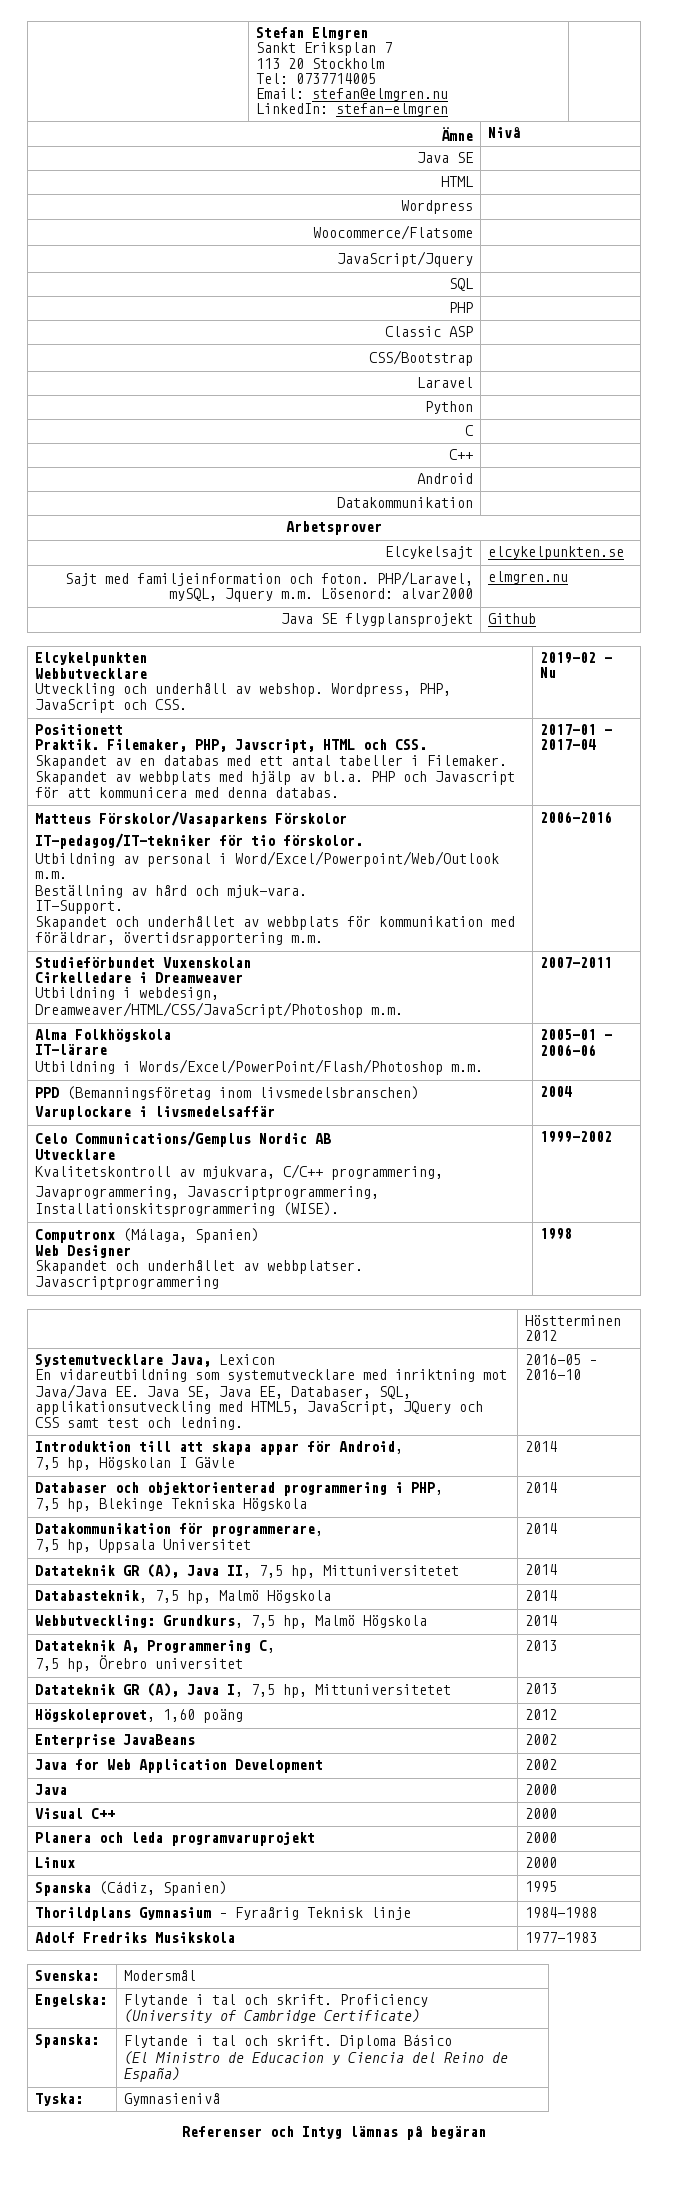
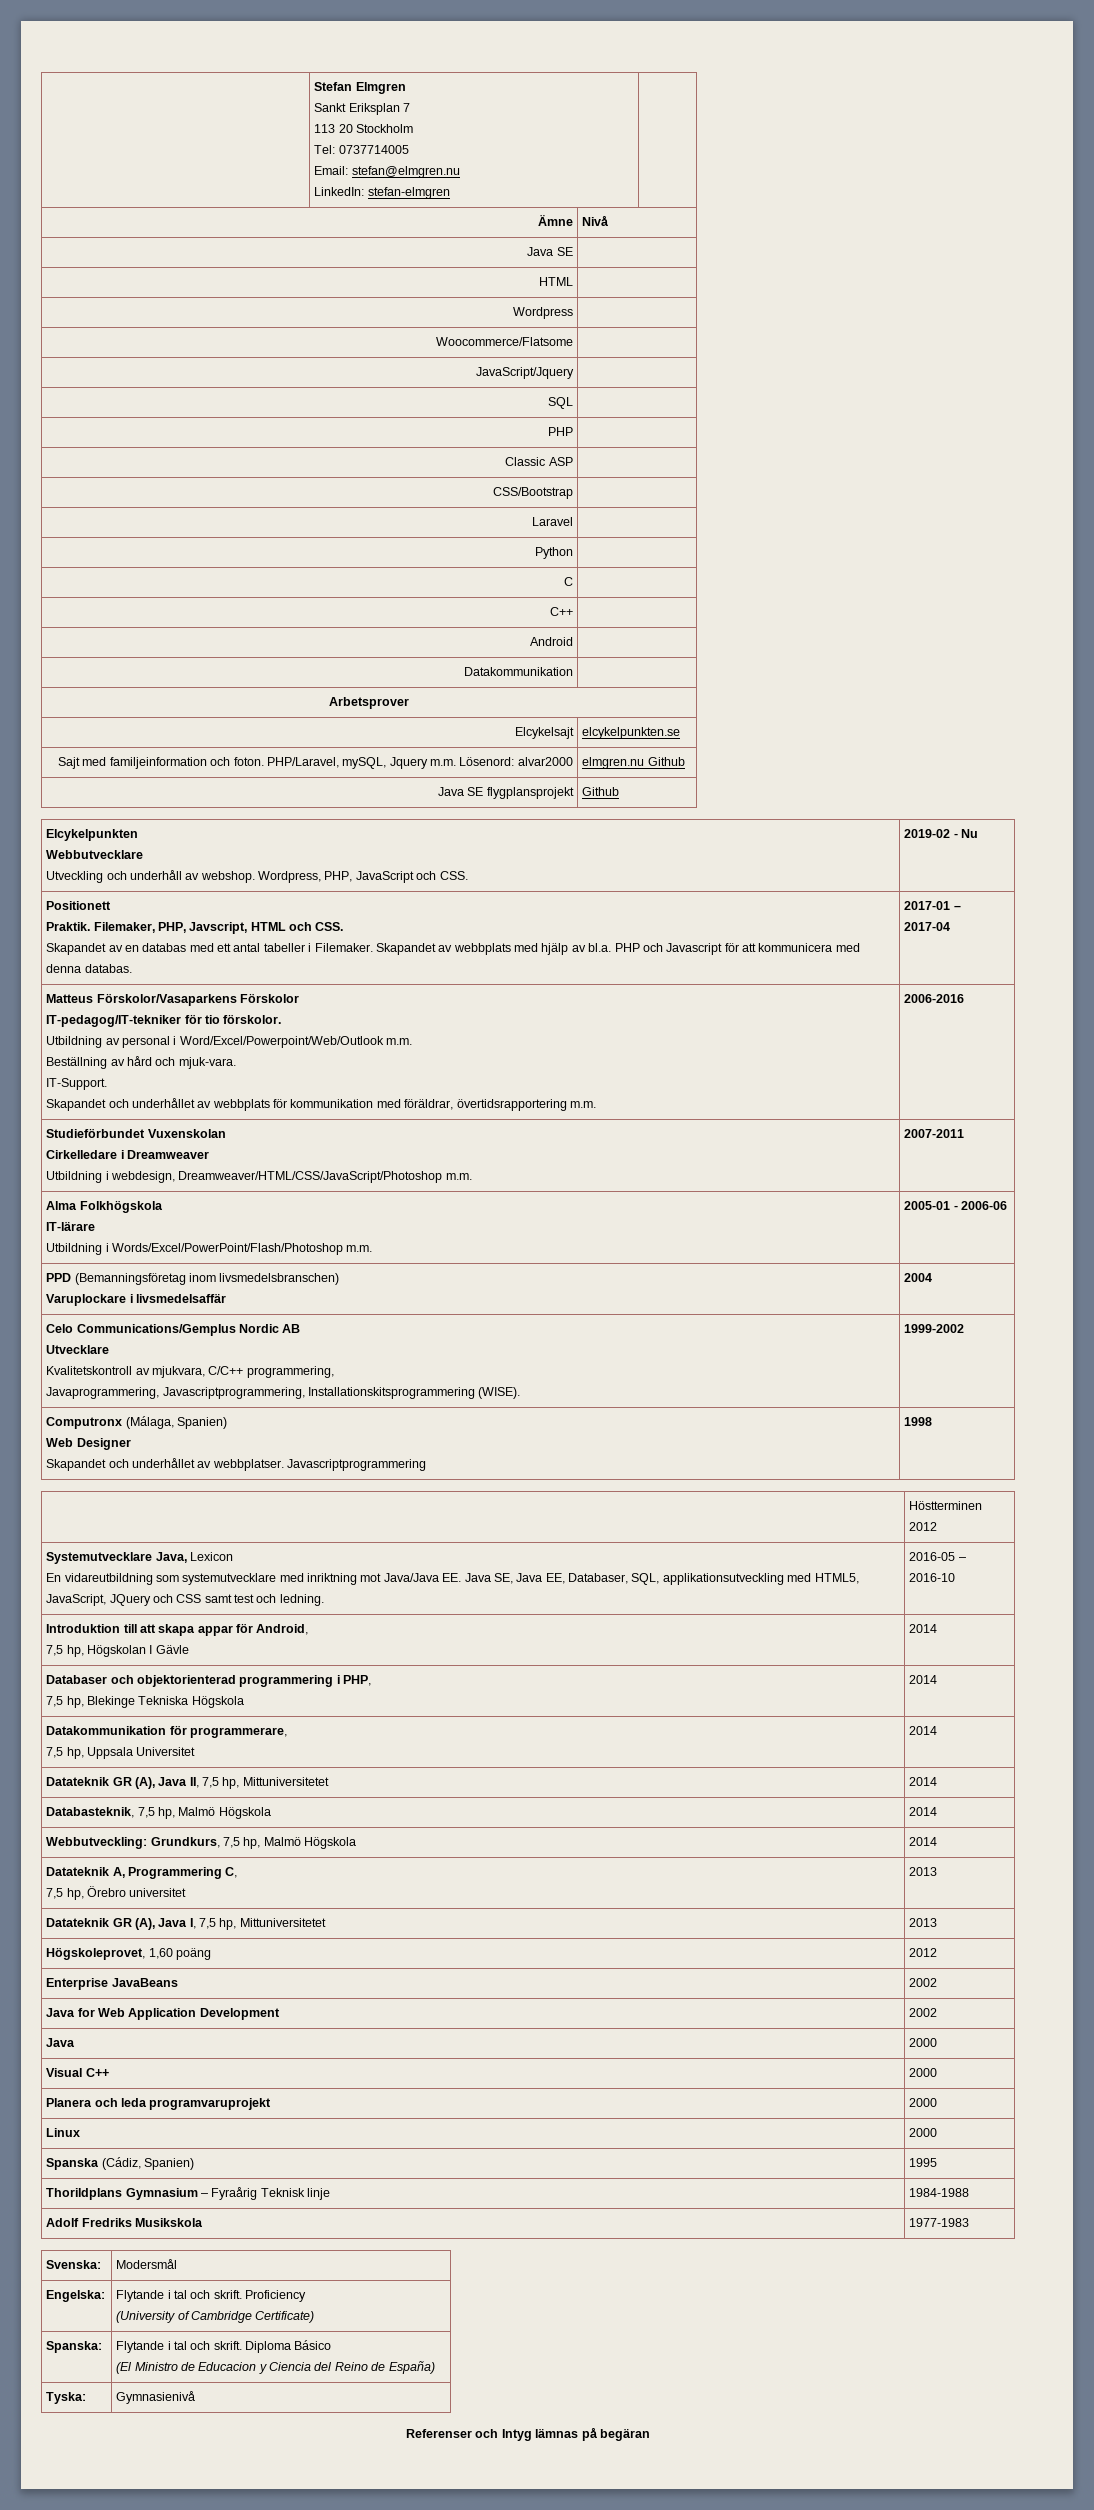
(569, 577) none -> [647,757,685,766] Github

